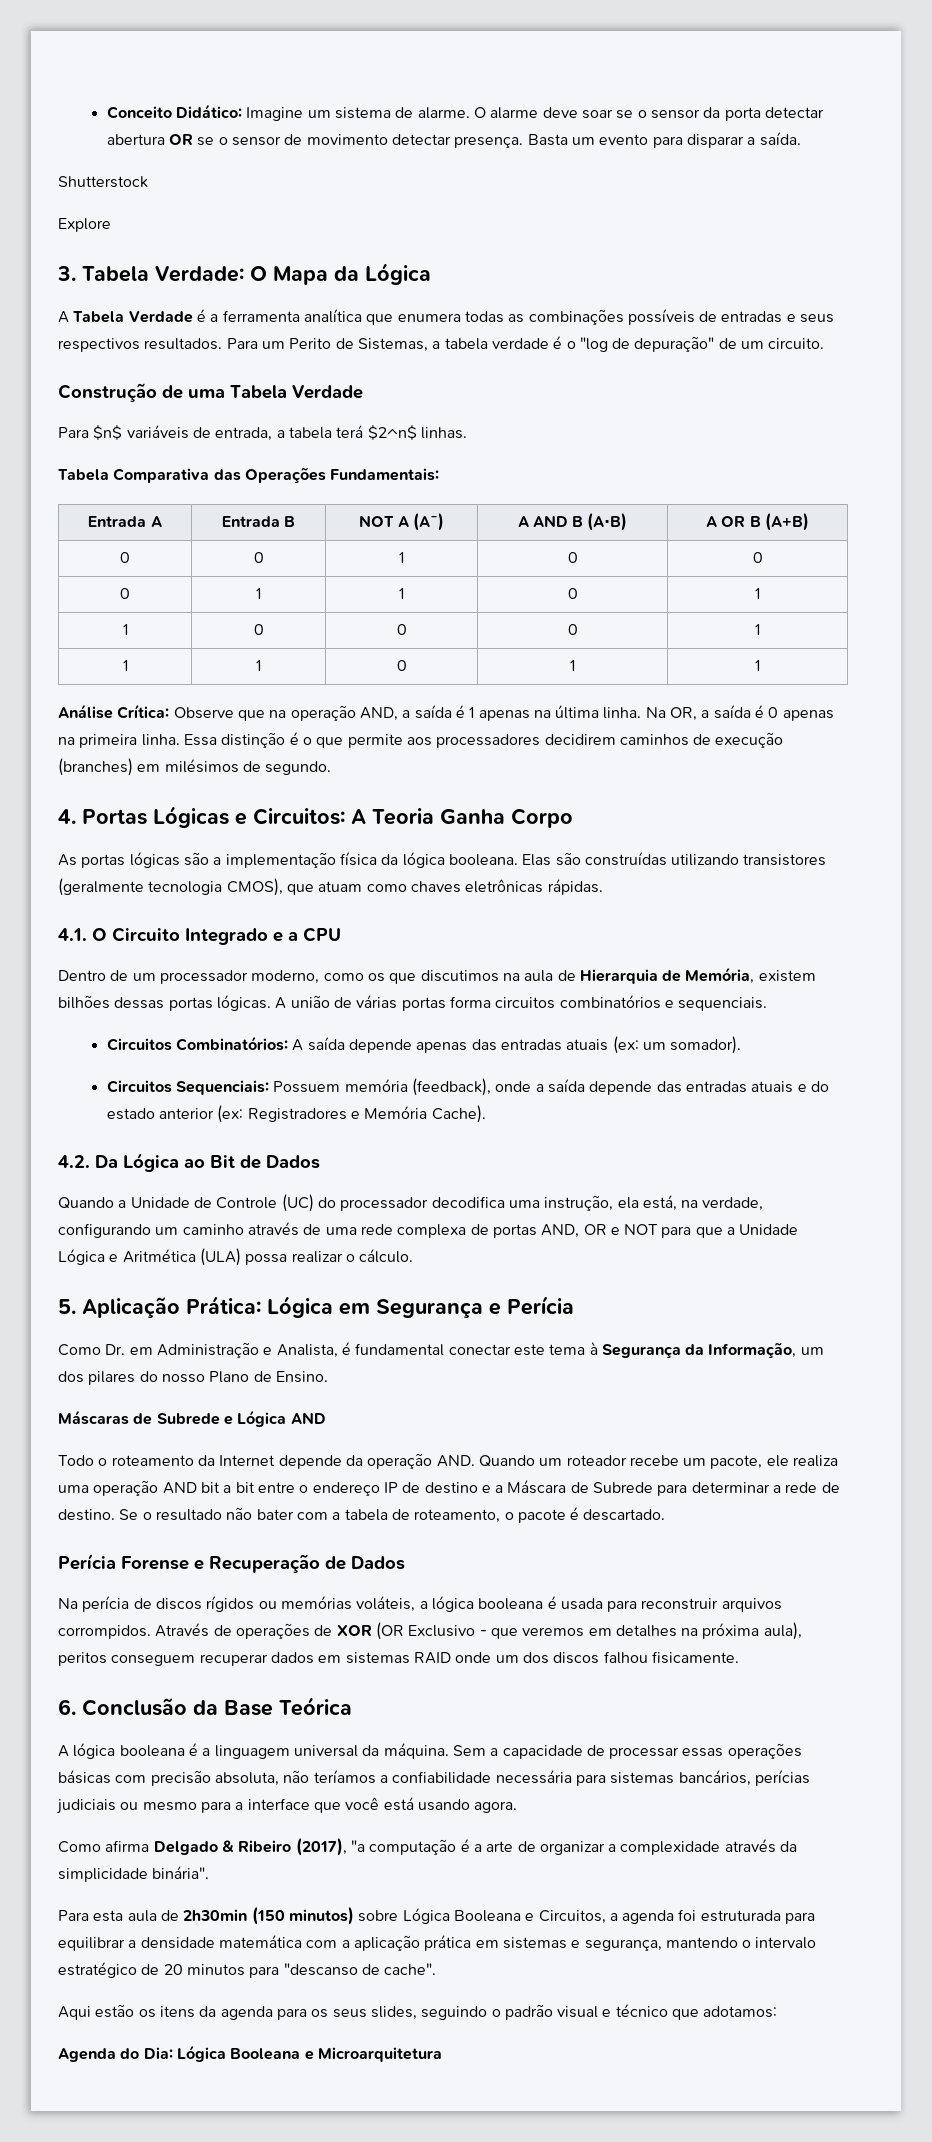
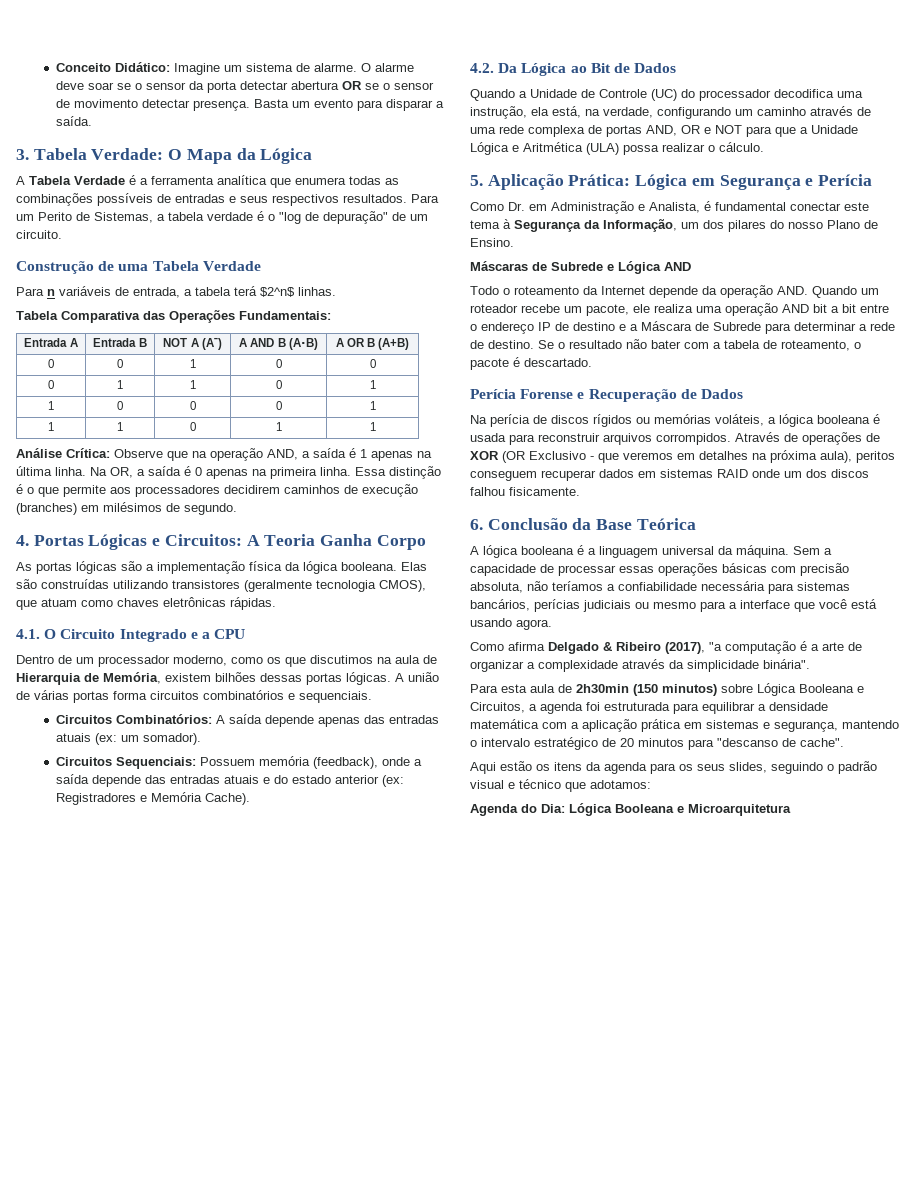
[58,176,148,188] [58,218,111,232] // Shutterstock // Explore -> (92, 121) none
[93,425,123,440] $n$ -> [47,289,55,296] n

